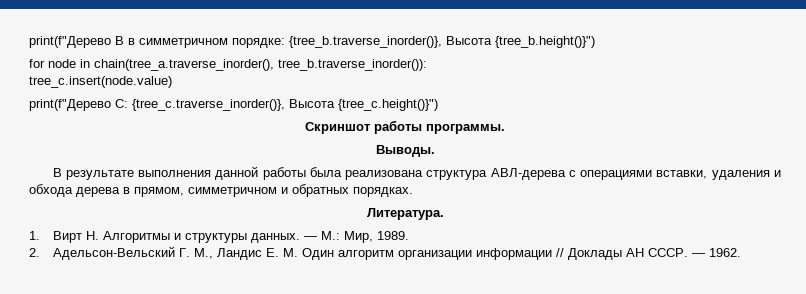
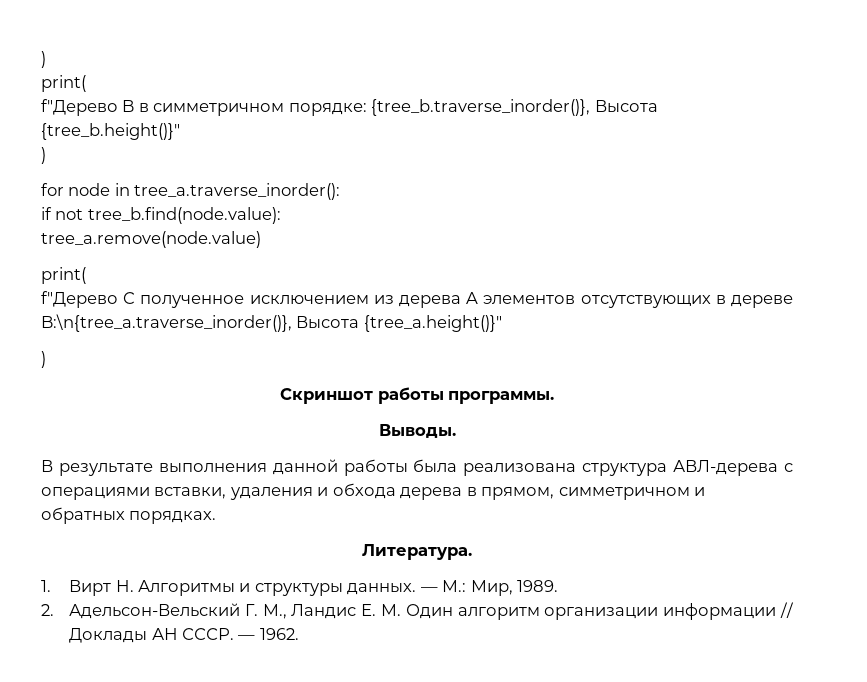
[29,36,111,48] print(f"Дерево -> [41,51,46,68] [41,75,86,92] [41,99,118,116] ) // print( // f"Дерево
[495,36,595,48] {tree_b.height()}") -> [41,123,180,140] [41,147,46,164] {tree_b.height()}" // )
[94,59,427,71] [29,76,172,88] [29,99,438,111] chain(tree_a.traverse_inorder(), tree_b.traverse_inorder()): // tree_c.insert(node.value) // print(f"Дерево C: {tree_c.traverse_inorder()}, Высота {tree_c.height()}") -> [134,183,341,200] [41,207,281,224] [41,231,261,248] [41,267,86,284] [41,291,794,308] [41,314,502,332] [41,351,46,368] tree_a.traverse_inorder(): // if not tree_b.find(node.value): // tree_a.remove(node.value) // print( // f"Дерево C полученное исключением из дерева A элементов отсутствующих в дереве B:\n{tree_a.traverse_inorder()}, Высота {tree_a.height()}" // )

